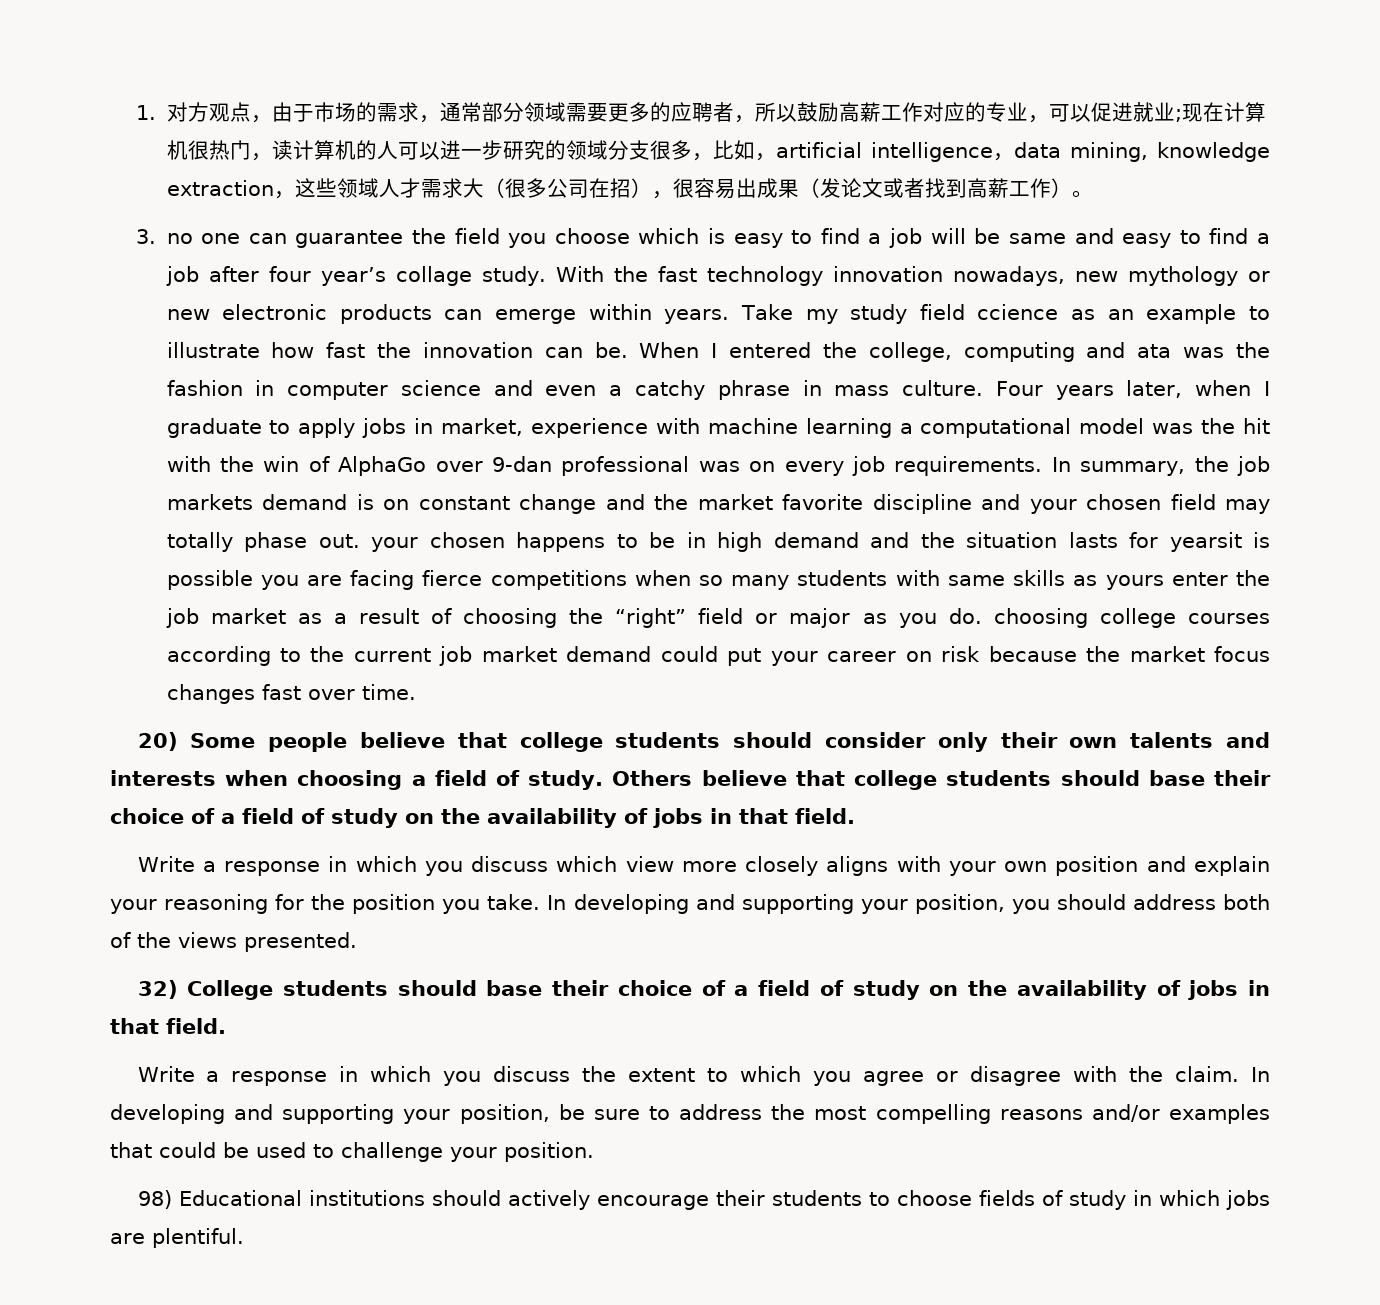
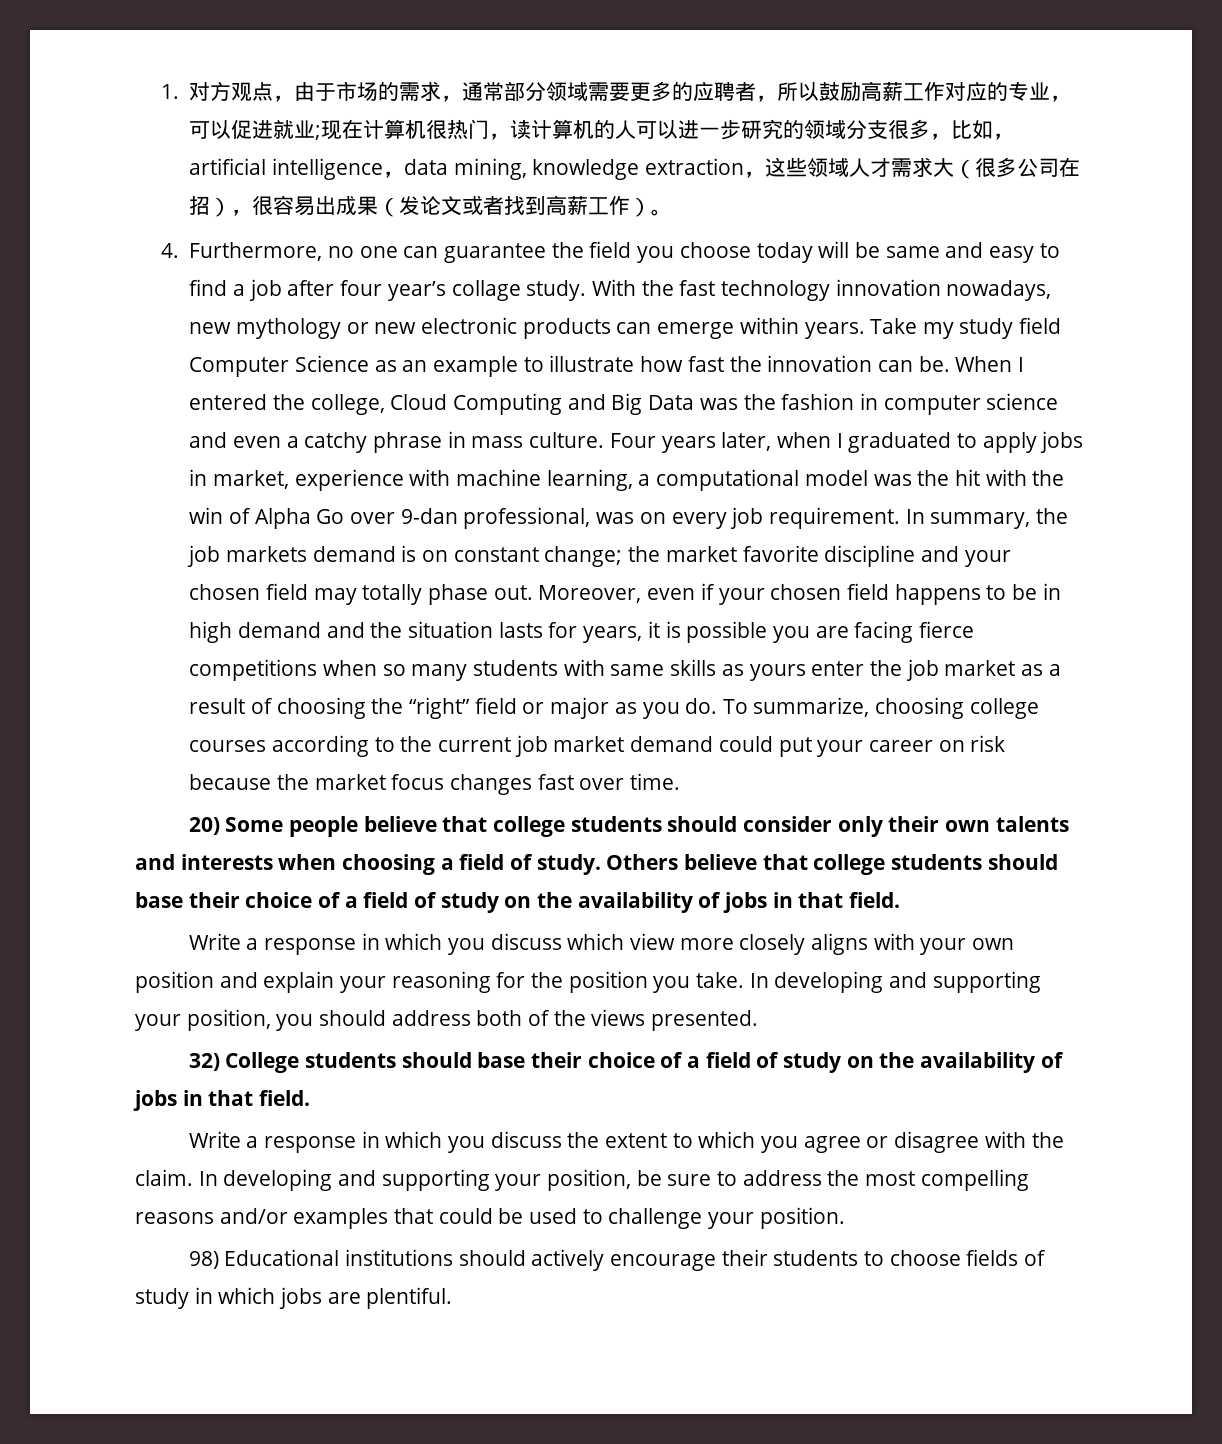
[136,229,157,244] 3. -> [160,242,323,261] 4. Furthermore,
[638,228,923,248] which is easy to find a job -> [756,242,813,263] today
[977,304,1059,320] ccience -> [189,355,370,377] Computer Science
[963,342,1172,362] computing and ata -> [390,393,695,415] Cloud Computing and Big Data
[166,418,262,438] graduate -> [848,432,952,453] graduated
[805,418,892,438] learning -> [546,469,633,491] learning,
[338,456,427,476] AlphaGo -> [254,508,345,529] Alpha Go
[561,456,690,476] professional -> [463,507,591,529] professional,
[894,456,1043,476] requirements. -> [768,507,900,529] requirement.
[519,494,645,514] change and -> [544,546,623,567] change;
[371,532,505,552] your chosen -> [538,583,889,605] Moreover, even if your chosen field
[1169,532,1242,552] yearsit -> [583,621,660,643] years, it
(982, 616) none -> [722,697,870,717] To summarize,

